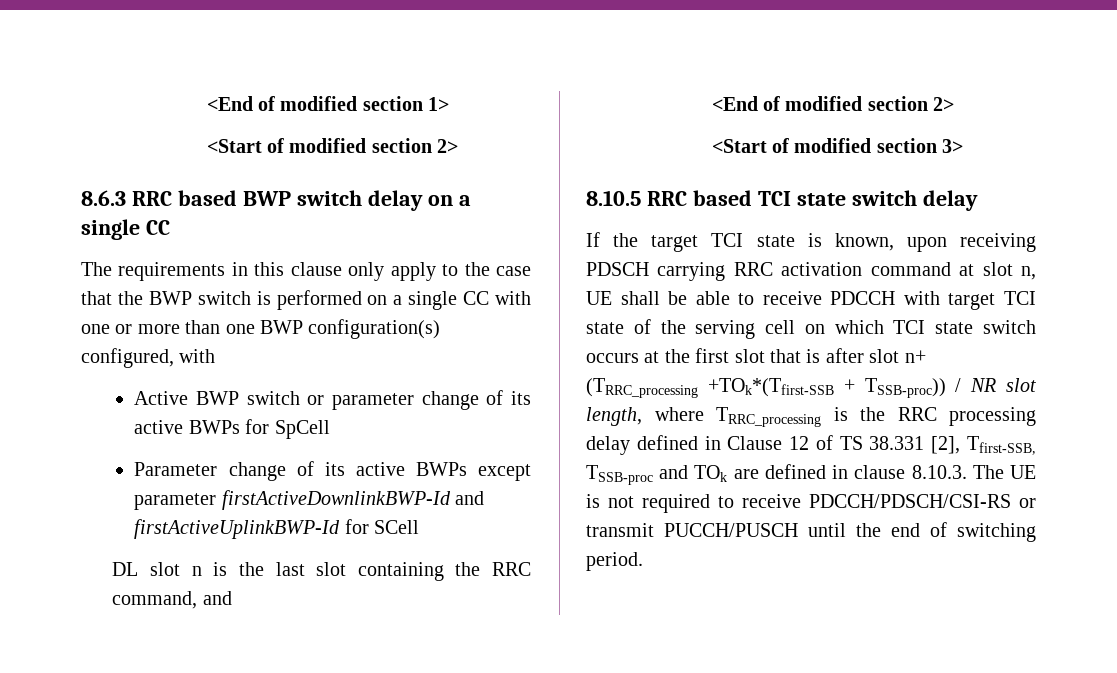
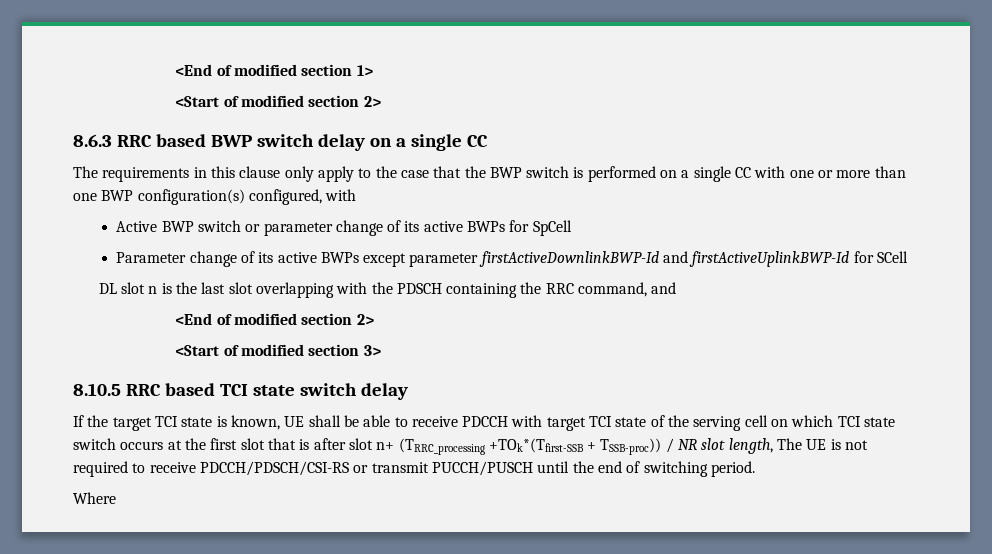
(347, 569) none -> [255,282,442,298] overlapping with the PDSCH
[906,233,1036,252] [586,262,1036,281] upon receiving PDSCH carrying RRC activation command at slot n, -> (280, 422) none
[654,407,1036,427] [586,435,1036,455] [586,464,967,485] where TRRC_processing is the RRC processing delay defined in Clause 12 of TS 38.331 [2], Tfirst-SSB, TSSB-proc and TOk are defined in clause 8.10.3. -> (773, 446) none
(643, 561) none -> [73,492,116,504] // Where

